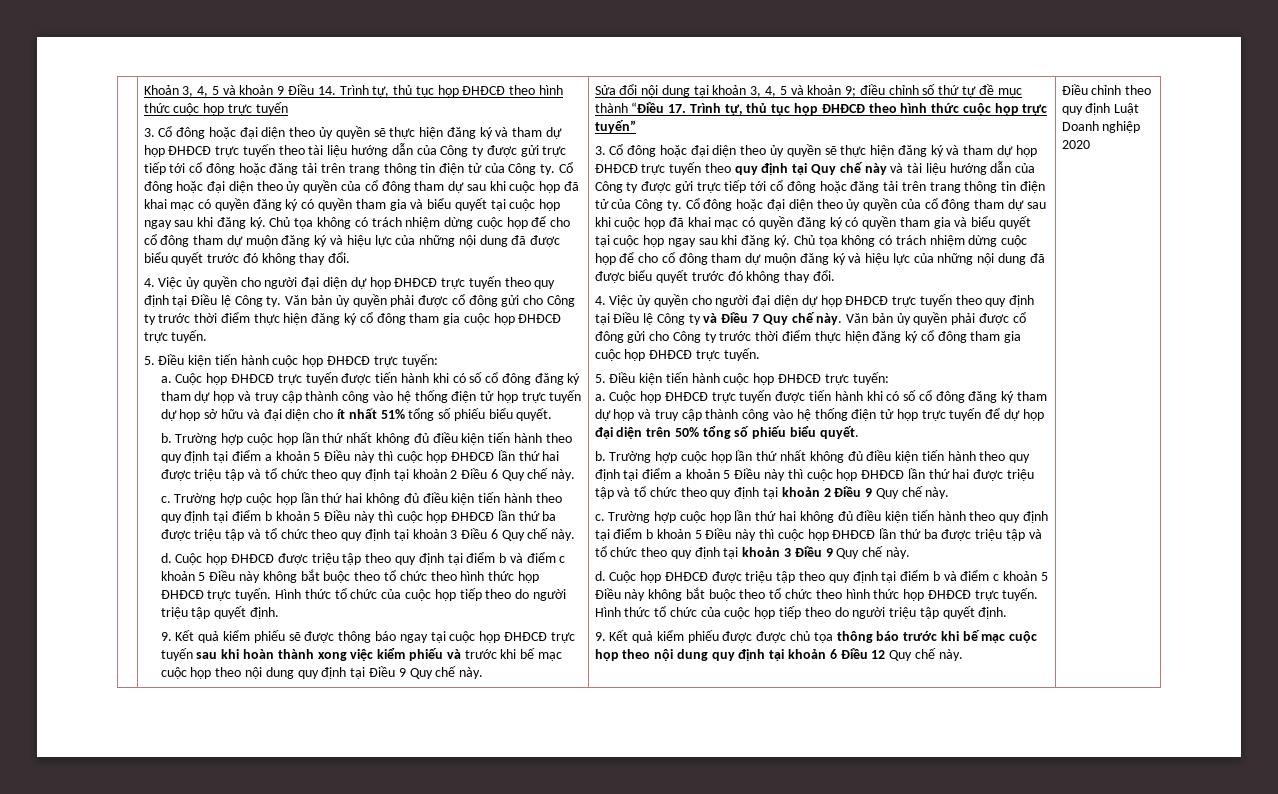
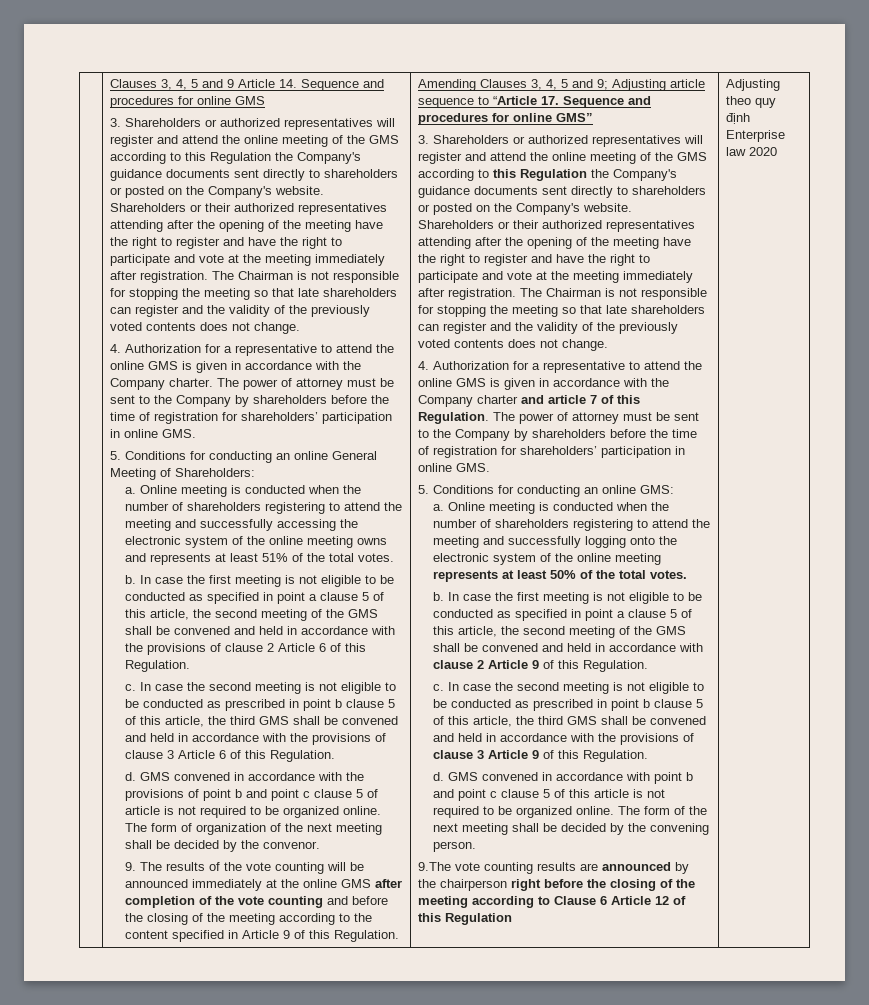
[143,84,564,97] [143,102,288,115] [143,126,563,139] [143,143,567,157] [143,162,574,175] [143,180,580,193] [143,198,561,211] [143,216,571,229] [143,234,561,247] [143,252,351,265] [143,276,556,289] [143,294,576,307] [143,312,562,325] [143,330,208,343] [143,354,438,367] [160,372,581,385] [160,390,582,403] [160,408,553,421] [160,432,572,445] [160,450,560,463] [160,468,576,481] [160,492,562,505] [160,510,557,523] [160,528,576,541] [160,552,566,565] [160,569,539,583] [160,588,566,601] [160,606,280,619] [160,630,575,643] [160,647,562,661] [160,666,484,679] [594,84,1022,97] [594,102,1048,115] [594,120,636,133] [594,144,1037,157] [594,161,1036,175] [594,180,1046,193] [594,198,1046,211] [594,216,1032,229] [594,235,1028,247] [594,252,1045,265] [594,270,835,283] [594,294,1035,307] [594,312,1026,325] [594,330,1022,343] [594,348,760,361] [594,372,889,385] [594,390,1048,403] [594,408,1044,421] [594,425,859,439] [594,450,1031,463] [594,468,1035,481] [594,486,950,499] [594,510,1049,523] [594,528,1042,541] [594,546,910,559] [594,570,1048,583] [594,587,1039,601] [594,606,1008,619] [594,630,1038,643] [594,648,963,661] [1061,84,1152,95] [1061,103,1140,115] [1061,121,1141,133] | Khoản 3, 4, 5 và khoản 9 Điều 14. Trình tự, thủ tục họp ĐHĐCĐ theo hình thức cuộc họp trực tuyến // 3. Cổ đông hoặc đại diện theo ủy quyền sẽ thực hiện đăng ký và tham dự họp ĐHĐCĐ trực tuyến theo tài liệu hướng dẫn của Công ty được gửi trực tiếp tới cổ đông hoặc đăng tải trên trang thông tin điện tử của Công ty. Cổ đông hoặc đại diện theo ủy quyền của cổ đông tham dự sau khi cuộc họp đã khai mạc có quyền đăng ký có quyền tham gia và biểu quyết tại cuộc họp ngay sau khi đăng ký. Chủ tọa không có trách nhiệm dừng cuộc họp để cho cổ đông tham dự muộn đăng ký và hiệu lực của những nội dung đã được biểu quyết trước đó không thay đổi. // 4. Việc ủy quyền cho người đại diện dự họp ĐHĐCĐ trực tuyến theo quy định tại Điều lệ Công ty. Văn bản ủy quyền phải được cổ đông gửi cho Công ty trước thời điểm thực hiện đăng ký cổ đông tham gia cuộc họp ĐHĐCĐ trực tuyến. // 5. Điều kiện tiến hành cuộc họp ĐHĐCĐ trực tuyến: // a. Cuộc họp ĐHĐCĐ trực tuyến được tiến hành khi có số cổ đông đăng ký tham dự họp và truy cập thành công vào hệ thống điện tử họp trực tuyến dự họp sở hữu và đại diện cho ít nhất 51% tổng số phiếu biểu quyết. // b. Trường hợp cuộc họp lần thứ nhất không đủ điều kiện tiến hành theo quy định tại điểm a khoản 5 Điều này thì cuộc họp ĐHĐCĐ lần thứ hai được triệu tập và tổ chức theo quy định tại khoản 2 Điều 6 Quy chế này. // c. Trường hợp cuộc họp lần thứ hai không đủ điều kiện tiến hành theo quy định tại điểm b khoản 5 Điều này thì cuộc họp ĐHĐCĐ lần thứ ba được triệu tập và tổ chức theo quy định tại khoản 3 Điều 6 Quy chế này. // d. Cuộc họp ĐHĐCĐ được triệu tập theo quy định tại điểm b và điểm c khoản 5 Điều này không bắt buộc theo tổ chức theo hình thức họp ĐHĐCĐ trực tuyến. Hình thức tổ chức của cuộc họp tiếp theo do người triệu tập quyết định. // 9. Kết quả kiểm phiếu sẽ được thông báo ngay tại cuộc họp ĐHĐCĐ trực tuyến sau khi hoàn thành xong việc kiểm phiếu và trước khi bế mạc cuộc họp theo nội dung quy định tại Điều 9 Quy chế này. | Sửa đổi nội dung tại khoản 3, 4, 5 và khoản 9; điều chỉnh số thứ tự đề mục thành “Điều 17. Trình tự, thủ tục họp ĐHĐCĐ theo hình thức cuộc họp trực tuyến” // 3. Cổ đông hoặc đại diện theo ủy quyền sẽ thực hiện đăng ký và tham dự họp ĐHĐCĐ trực tuyến theo quy định tại Quy chế này và tài liệu hướng dẫn của Công ty được gửi trực tiếp tới cổ đông hoặc đăng tải trên trang thông tin điện tử của Công ty. Cổ đông hoặc đại diện theo ủy quyền của cổ đông tham dự sau khi cuộc họp đã khai mạc có quyền đăng ký có quyền tham gia và biểu quyết tại cuộc họp ngay sau khi đăng ký. Chủ tọa không có trách nhiệm dừng cuộc họp để cho cổ đông tham dự muộn đăng ký và hiệu lực của những nội dung đã được biểu quyết trước đó không thay đổi. // 4. Việc ủy quyền cho người đại diện dự họp ĐHĐCĐ trực tuyến theo quy định tại Điều lệ Công ty và Điều 7 Quy chế này. Văn bản ủy quyền phải được cổ đông gửi cho Công ty trước thời điểm thực hiện đăng ký cổ đông tham gia cuộc họp ĐHĐCĐ trực tuyến. // 5. Điều kiện tiến hành cuộc họp ĐHĐCĐ trực tuyến: // a. Cuộc họp ĐHĐCĐ trực tuyến được tiến hành khi có số cổ đông đăng ký tham dự họp và truy cập thành công vào hệ thống điện tử họp trực tuyến để dự họp đại diện trên 50% tổng số phiếu biểu quyết. // b. Trường hợp cuộc họp lần thứ nhất không đủ điều kiện tiến hành theo quy định tại điểm a khoản 5 Điều này thì cuộc họp ĐHĐCĐ lần thứ hai được triệu tập và tổ chức theo quy định tại khoản 2 Điều 9 Quy chế này. // c. Trường hợp cuộc họp lần thứ hai không đủ điều kiện tiến hành theo quy định tại điểm b khoản 5 Điều này thì cuộc họp ĐHĐCĐ lần thứ ba được triệu tập và tổ chức theo quy định tại khoản 3 Điều 9 Quy chế này. // d. Cuộc họp ĐHĐCĐ được triệu tập theo quy định tại điểm b và điểm c khoản 5 Điều này không bắt buộc theo tổ chức theo hình thức họp ĐHĐCĐ trực tuyến. Hình thức tổ chức của cuộc họp tiếp theo do người triệu tập quyết định. // 9. Kết quả kiểm phiếu được được chủ tọa thông báo trước khi bế mạc cuộc họp theo nội dung quy định tại khoản 6 Điều 12 Quy chế này. | Điều chỉnh theo quy định Luật Doanh nghiệp -> [110,79,385,91] [110,96,266,108] [110,118,396,130] [110,135,400,147] [110,152,362,164] [110,169,399,181] [110,186,325,198] [110,203,388,215] [110,220,384,232] [110,237,343,249] [110,254,386,266] [110,271,400,283] [110,288,398,300] [110,305,371,317] [110,322,301,334] [110,344,395,356] [110,361,362,373] [110,378,395,390] [110,395,390,407] [110,412,393,424] [110,429,197,438] [110,451,378,463] [110,468,256,480] [125,485,362,497] [125,502,403,514] [125,519,359,531] [125,536,388,548] [125,553,395,565] [125,575,395,587] [125,592,385,604] [125,609,379,621] [125,626,396,635] [125,643,367,655] [125,660,191,672] [125,682,397,694] [125,699,396,711] [125,716,399,727] [125,733,387,745] [125,750,336,762] [125,772,365,781] [125,789,379,801] [125,806,382,818] [125,823,383,835] [125,840,321,852] [125,862,365,874] [125,879,403,891] [125,896,389,908] [125,913,373,925] [125,930,400,942] [418,79,706,91] [418,96,652,108] [418,113,594,125] [418,135,704,147] [418,152,708,164] [418,169,678,181] [418,186,707,198] [418,203,633,215] [418,220,696,232] [418,237,692,249] [418,254,651,266] [418,271,694,283] [418,288,708,300] [418,305,706,317] [418,322,679,334] [418,339,609,351] [418,361,703,373] [418,378,670,390] [418,395,641,407] [418,412,700,424] [418,429,698,441] [418,446,686,458] [418,463,491,472] [418,485,675,497] [433,502,670,514] [433,519,711,531] [433,536,678,548] [433,553,662,565] [433,570,688,582] [433,592,703,604] [433,609,693,621] [433,626,687,638] [433,643,704,652] [433,660,649,672] [433,682,705,694] [433,699,704,711] [433,716,707,727] [433,733,695,745] [433,750,649,762] [433,772,694,784] [433,789,666,801] [433,806,708,818] [433,823,710,835] [433,841,477,852] [418,862,690,874] [418,879,696,891] [418,896,687,908] [418,913,513,925] [726,79,781,91] [726,96,777,108] [726,113,751,124] [726,130,786,142] [726,147,747,156] | Clauses 3, 4, 5 and 9 Article 14. Sequence and procedures for online GMS // 3. Shareholders or authorized representatives will register and attend the online meeting of the GMS according to this Regulation the Company's guidance documents sent directly to shareholders or posted on the Company's website. Shareholders or their authorized representatives attending after the opening of the meeting have the right to register and have the right to participate and vote at the meeting immediately after registration. The Chairman is not responsible for stopping the meeting so that late shareholders can register and the validity of the previously voted contents does not change. // 4. Authorization for a representative to attend the online GMS is given in accordance with the Company charter. The power of attorney must be sent to the Company by shareholders before the time of registration for shareholders’ participation in online GMS. // 5. Conditions for conducting an online General Meeting of Shareholders: // a. Online meeting is conducted when the number of shareholders registering to attend the meeting and successfully accessing the electronic system of the online meeting owns and represents at least 51% of the total votes. // b. In case the first meeting is not eligible to be conducted as specified in point a clause 5 of this article, the second meeting of the GMS shall be convened and held in accordance with the provisions of clause 2 Article 6 of this Regulation. // c. In case the second meeting is not eligible to be conducted as prescribed in point b clause 5 of this article, the third GMS shall be convened and held in accordance with the provisions of clause 3 Article 6 of this Regulation. // d. GMS convened in accordance with the provisions of point b and point c clause 5 of article is not required to be organized online. The form of organization of the next meeting shall be decided by the convenor. // 9. The results of the vote counting will be announced immediately at the online GMS after completion of the vote counting and before the closing of the meeting according to the content specified in Article 9 of this Regulation. | Amending Clauses 3, 4, 5 and 9; Adjusting article sequence to “Article 17. Sequence and procedures for online GMS” // 3. Shareholders or authorized representatives will register and attend the online meeting of the GMS according to this Regulation the Company's guidance documents sent directly to shareholders or posted on the Company's website. Shareholders or their authorized representatives attending after the opening of the meeting have the right to register and have the right to participate and vote at the meeting immediately after registration. The Chairman is not responsible for stopping the meeting so that late shareholders can register and the validity of the previously voted contents does not change. // 4. Authorization for a representative to attend the online GMS is given in accordance with the Company charter and article 7 of this Regulation. The power of attorney must be sent to the Company by shareholders before the time of registration for shareholders’ participation in online GMS. // 5. Conditions for conducting an online GMS: // a. Online meeting is conducted when the number of shareholders registering to attend the meeting and successfully logging onto the electronic system of the online meeting represents at least 50% of the total votes. // b. In case the first meeting is not eligible to be conducted as specified in point a clause 5 of this article, the second meeting of the GMS shall be convened and held in accordance with clause 2 Article 9 of this Regulation. // c. In case the second meeting is not eligible to be conducted as prescribed in point b clause 5 of this article, the third GMS shall be convened and held in accordance with the provisions of clause 3 Article 9 of this Regulation. // d. GMS convened in accordance with point b and point c clause 5 of this article is not required to be organized online. The form of the next meeting shall be decided by the convening person. // 9.The vote counting results are announced by the chairperson right before the closing of the meeting according to Clause 6 Article 12 of this Regulation | Adjusting theo quy định Enterprise law

